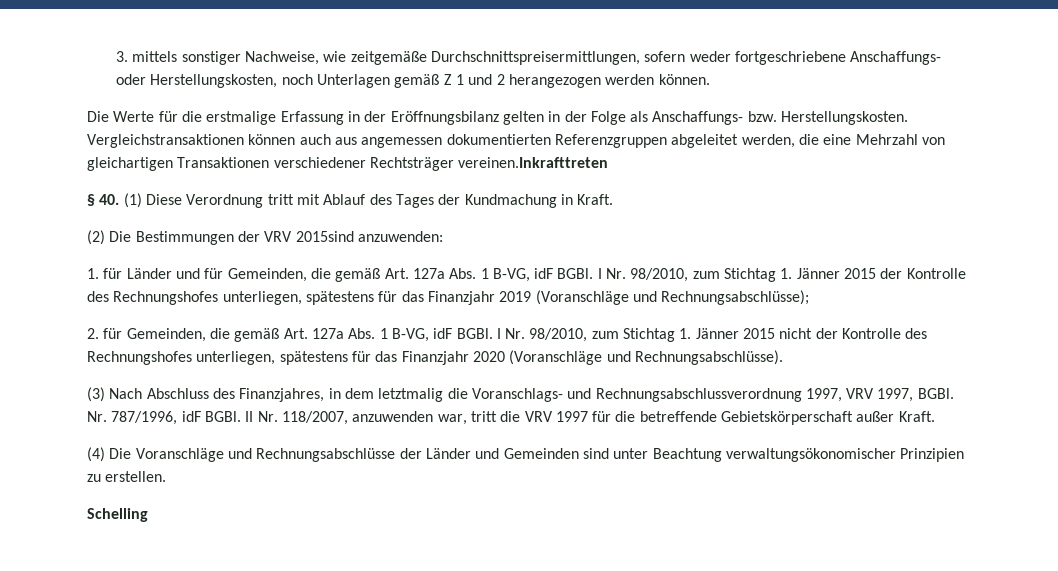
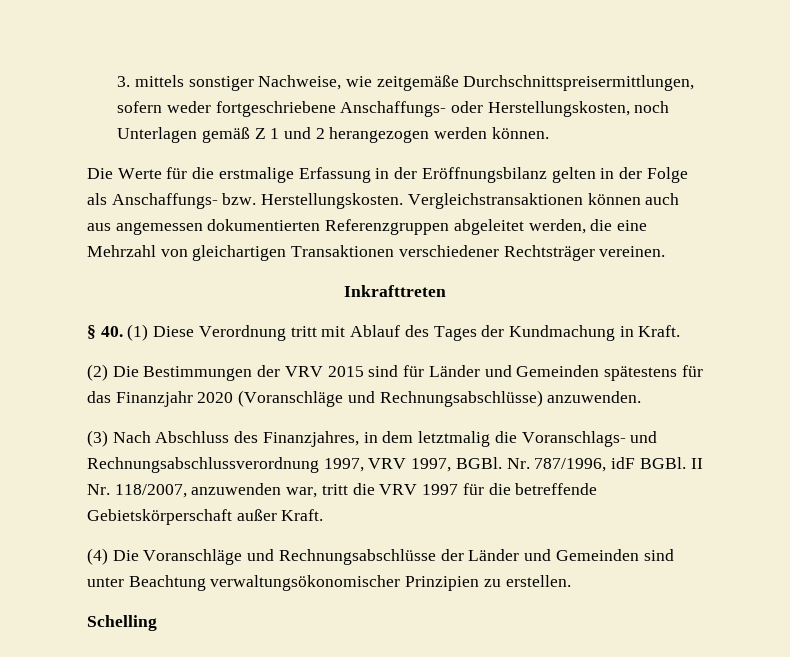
[458,157,609,168] vereinen.Inkrafttreten -> [599,246,666,257] [344,285,446,297] vereinen. // Inkrafttreten
[295,231,443,242] [87,268,966,282] [87,290,810,305] [87,328,928,342] [87,351,276,365] 2015sind anzuwenden: // 1. für Länder und für Gemeinden, die gemäß Art. 127a Abs. 1 B-VG, idF BGBl. I Nr. 98/2010, zum Stichtag 1. Jänner 2015 der Kontrolle des Rechnungshofes unterliegen, spätestens für das Finanzjahr 2019 (Voranschläge und Rechnungsabschlüsse); // 2. für Gemeinden, die gemäß Art. 127a Abs. 1 B-VG, idF BGBl. I Nr. 98/2010, zum Stichtag 1. Jänner 2015 nicht der Kontrolle des Rechnungshofes unterliegen, -> [327,365,600,377] 2015 sind für Länder und Gemeinden
[634,350,783,365] Rechnungsabschlüsse). -> [379,390,642,407] Rechnungsabschlüsse) anzuwenden.

